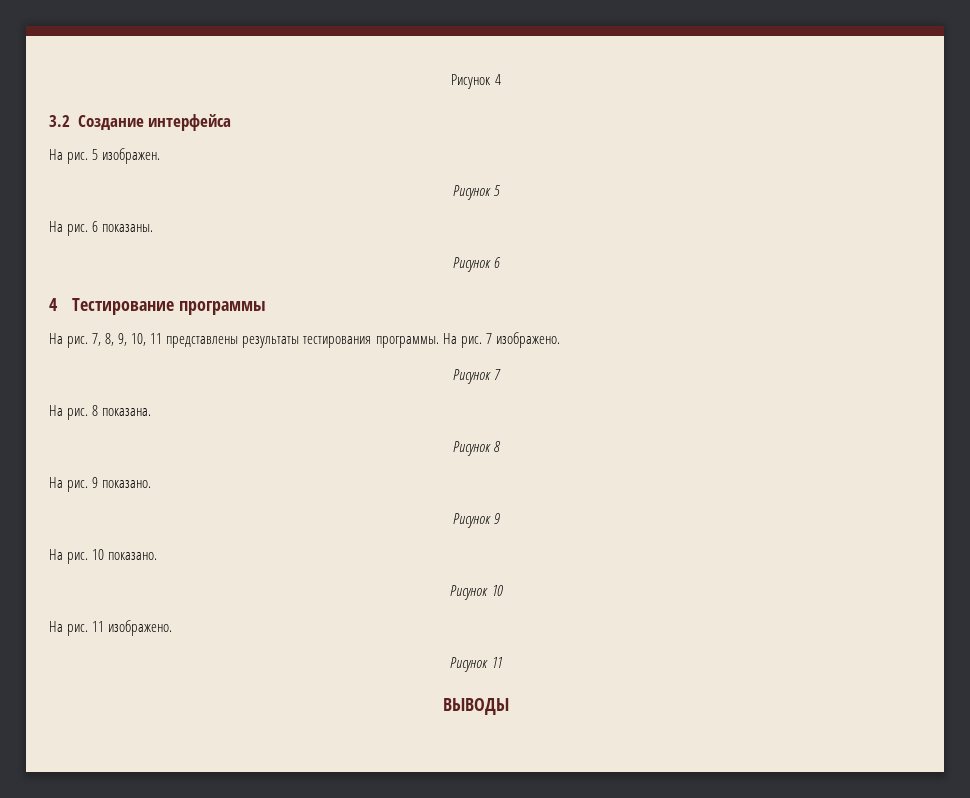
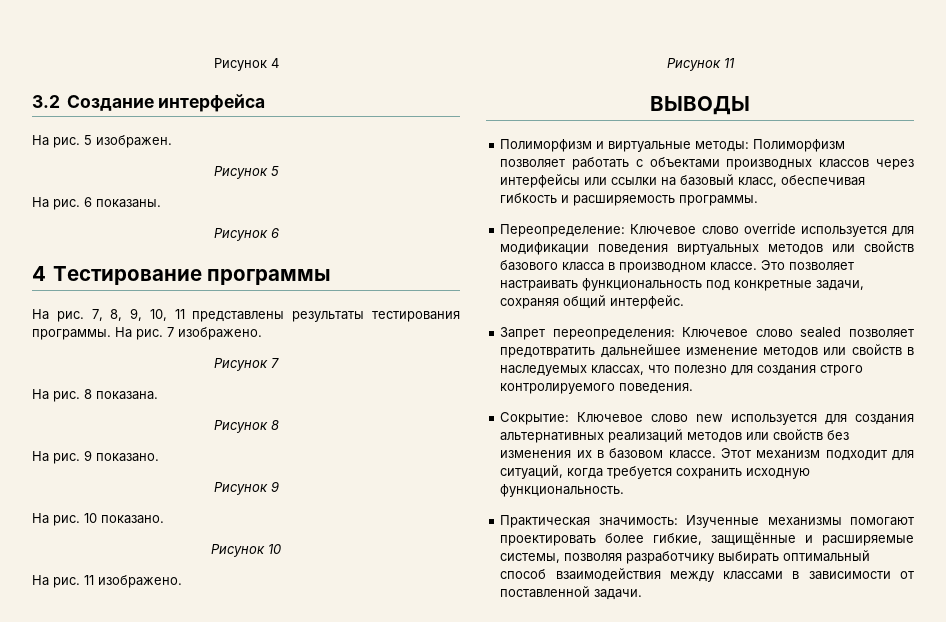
(509, 706) none -> [500,139,846,152] [500,157,914,170] [500,174,866,188] [500,193,759,206] [500,223,914,237] [500,241,914,255] [500,260,855,273] [500,278,865,291] [500,295,685,309] [500,327,914,340] [500,344,914,358] [500,365,864,376] [500,383,694,394] [500,412,914,425] [500,429,850,443] [500,448,914,461] [500,465,811,479] [500,484,625,497] [500,515,914,528] [500,532,914,546] [500,550,871,564] [500,568,914,582] [500,586,643,600] // Полиморфизм и виртуальные методы: Полиморфизм позволяет работать с объектами производных классов через интерфейсы или ссылки на базовый класс, обеспечивая гибкость и расширяемость программы. // Переопределение: Ключевое слово override используется для модификации поведения виртуальных методов или свойств базового класса в производном классе. Это позволяет настраивать функциональность под конкретные задачи, сохраняя общий интерфейс. // Запрет переопределения: Ключевое слово sealed позволяет предотвратить дальнейшее изменение методов или свойств в наследуемых классах, что полезно для создания строго контролируемого поведения. // Сокрытие: Ключевое слово new используется для создания альтернативных реализаций методов или свойств без изменения их в базовом классе. Этот механизм подходит для ситуаций, когда требуется сохранить исходную функциональность. // Практическая значимость: Изученные механизмы помогают проектировать более гибкие, защищённые и расширяемые системы, позволяя разработчику выбирать оптимальный способ взаимодействия между классами в зависимости от поставленной задачи.

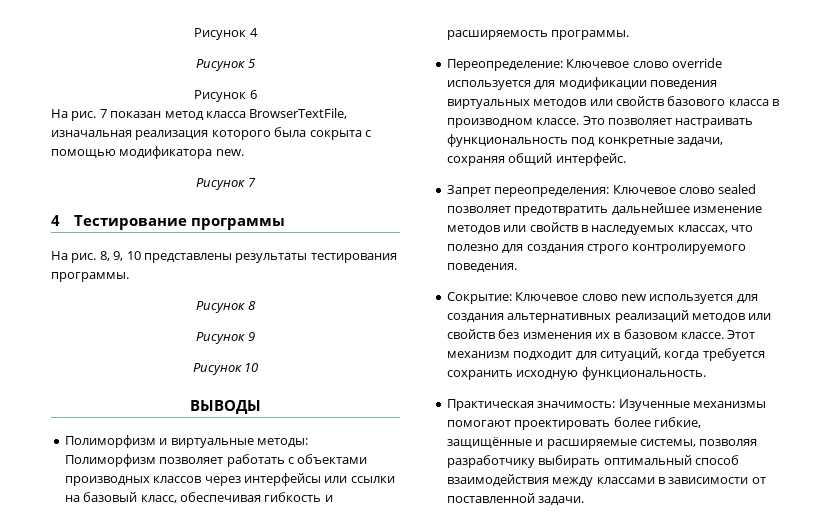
[32,94,266,112] [32,135,172,148] // 3.2 Создание интерфейса // На рис. 5 изображен. -> (258, 32) none
[32,197,161,210] [213,228,279,241] // На рис. 6 показаны. // Рисунок 6 -> [194,90,257,102] [51,108,348,121] [51,127,371,140] [51,146,244,159] [196,178,256,190] // Рисунок 6 // На рис. 7 показан метод класса BrowserTextFile, изначальная реализация которого была сокрыта с помощью модификатора new. // Рисунок 7
[91,309,103,321] 7, -> (97, 258) none
[149,309,185,321] 10, 11 -> [126,251,141,260] 10
[115,327,262,340] [214,358,279,371] [32,389,158,402] [213,420,279,433] [32,450,159,464] [213,481,280,495] [32,513,164,526] [211,544,282,557] [32,575,182,588] [666,58,735,71] На рис. 7 изображено. // Рисунок 7 // На рис. 8 показана. // Рисунок 8 // На рис. 9 показано. // Рисунок 9 // На рис. 10 показано. // Рисунок 10 // На рис. 11 изображено. // Рисунок 11 -> [196,301,256,313] [196,332,255,344] [192,363,259,375] // Рисунок 8 // Рисунок 9 // Рисунок 10

